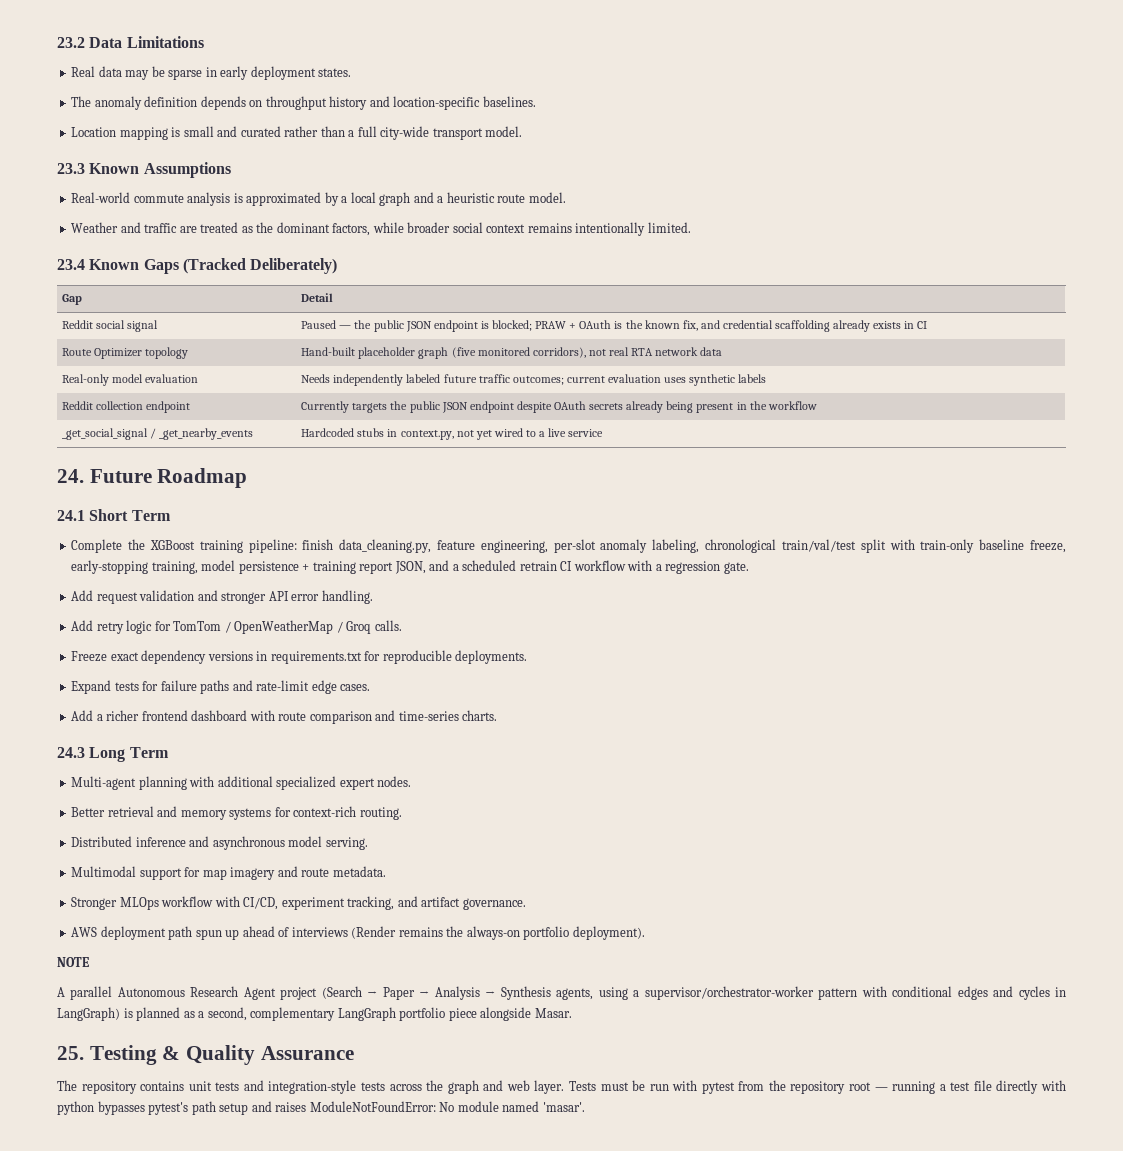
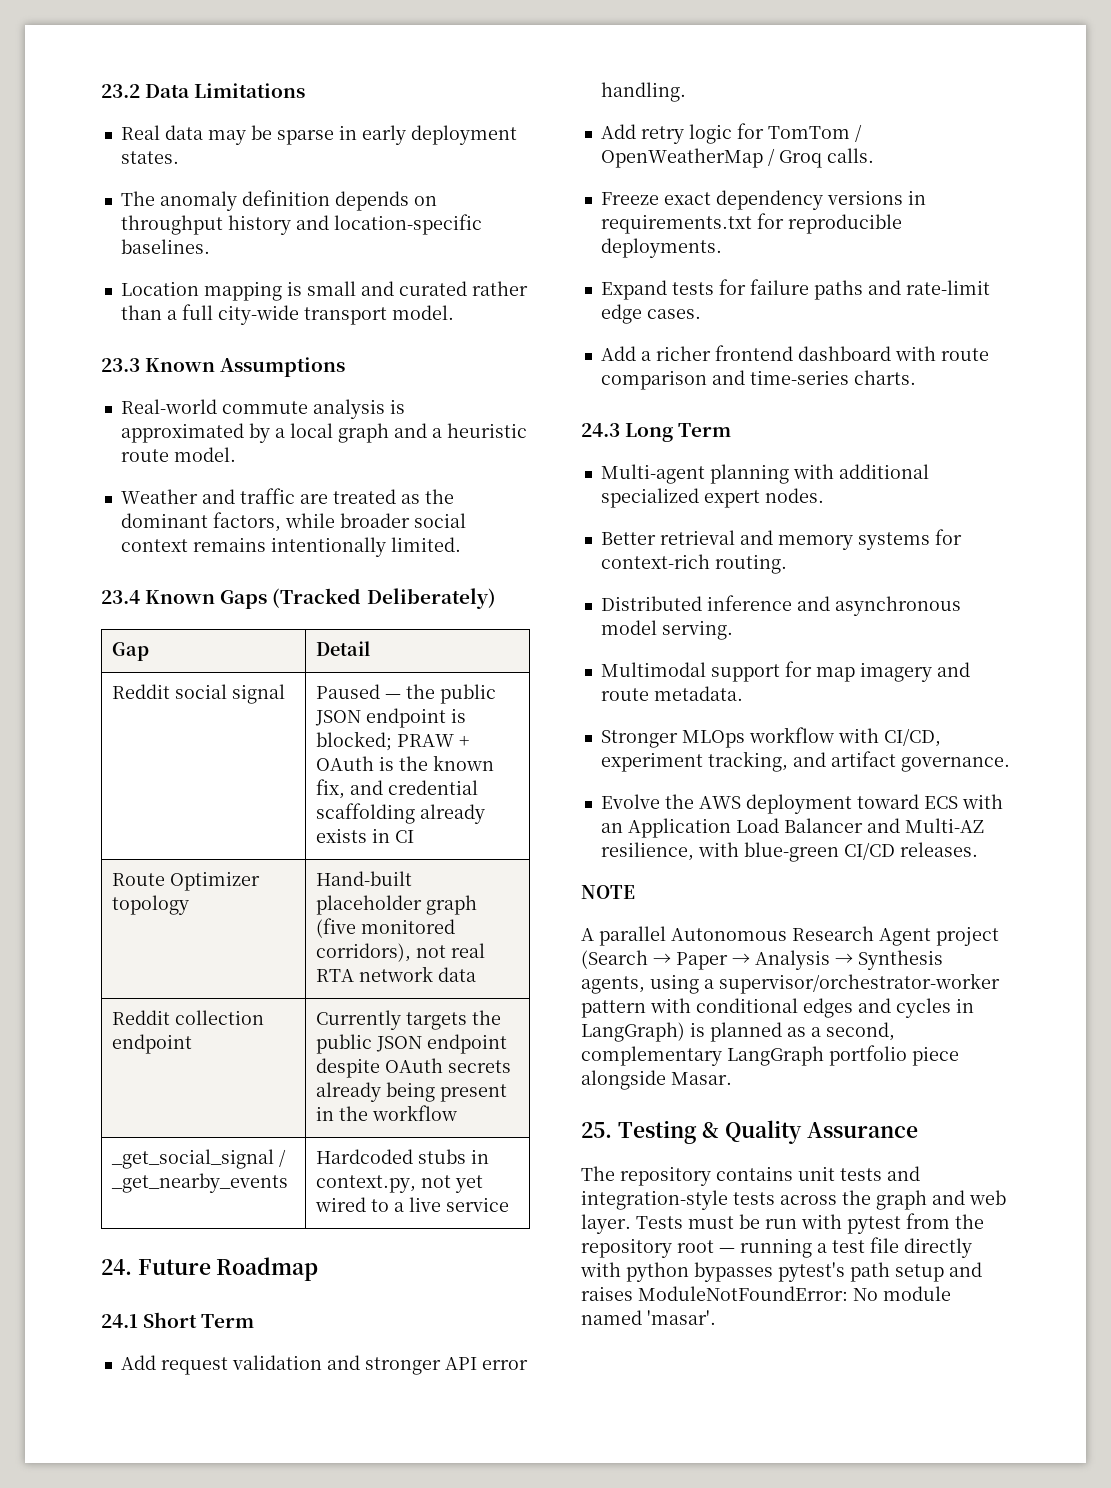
[62,374,199,386] [301,374,767,386] // Real-only model evaluation | Needs independently labeled future traffic outcomes; current evaluation uses synthetic labels -> (477, 974) none
[71,539,1067,553] [71,560,749,574] // Complete the XGBoost training pipeline: finish data_cleaning.py, feature engineering, per-slot anomaly labeling, chronological train/val/test split with train-only baseline freeze, early-stopping training, model persistence + training report JSON, and a scheduled retrain CI workflow with a regression gate. -> (255, 1321) none
[71,926,645,940] AWS deployment path spun up ahead of interviews (Render remains the always-on portfolio deployment). -> [600,794,1003,814] [600,818,984,838] [600,842,978,862] Evolve the AWS deployment toward ECS with an Application Load Balancer and Multi-AZ resilience, with blue-green CI/CD releases.

